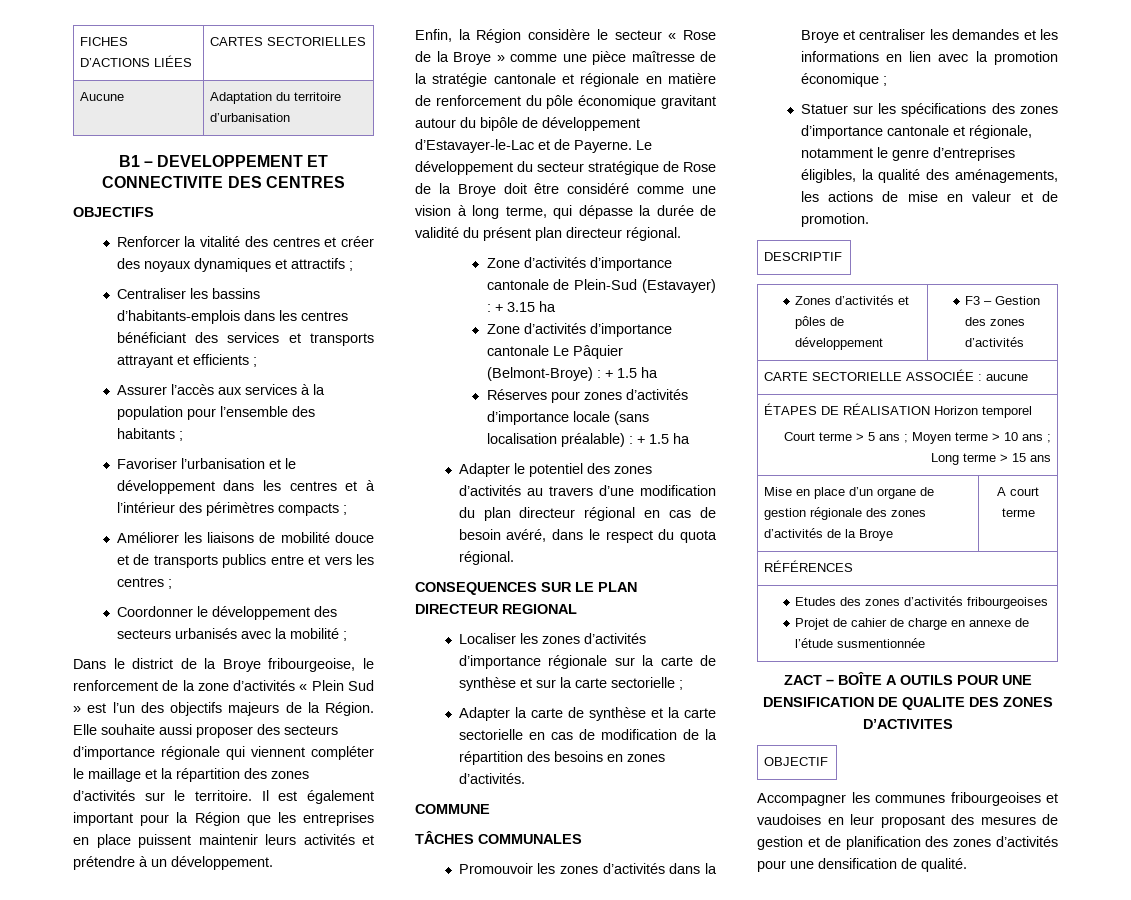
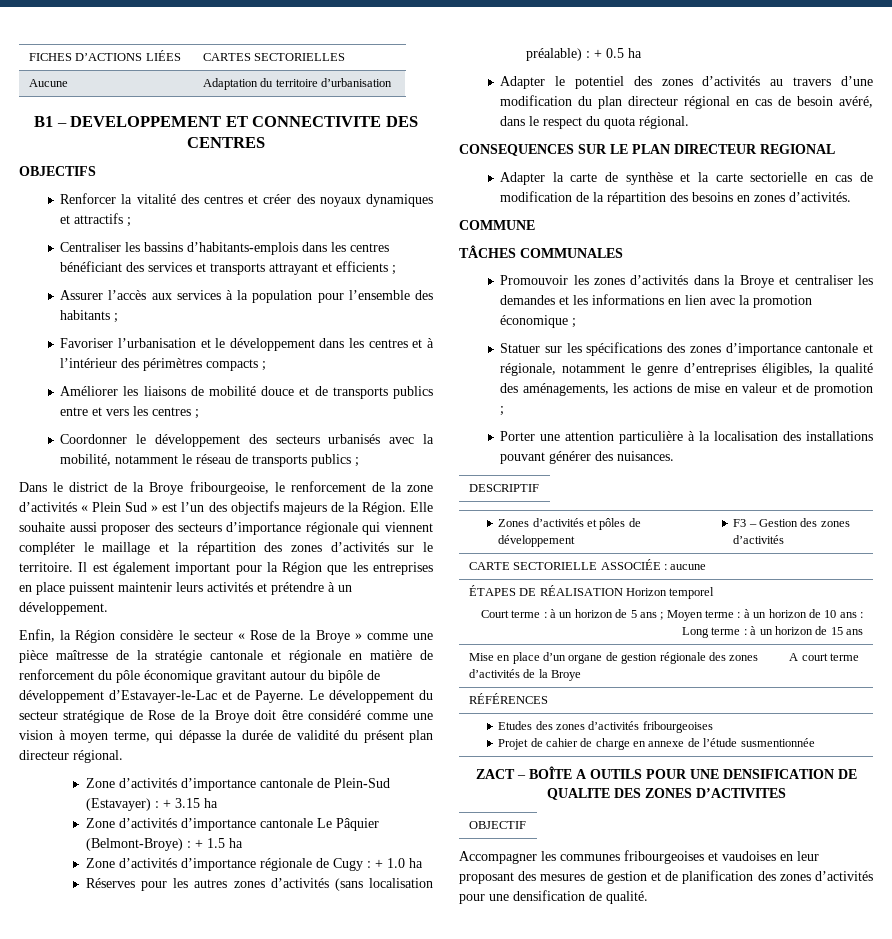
[289,628,339,639] mobilité -> [60,454,352,467] mobilité, notamment le réseau de transports publics
[472,205,499,219] long -> [70,733,108,743] moyen
[486,389,688,403] [486,411,610,425] Réserves pour zones d’activités d’importance locale -> [86,858,424,871] [86,878,329,891] Zone d’activités d’importance régionale de Cugy : + 1.0 ha // Réserves pour les autres zones d’activités
[648,434,669,444] 1.5 -> [606,48,625,58] 0.5
[458,633,646,644] [458,655,716,669] [458,677,683,691] // Localiser les zones d’activités d’importance régionale sur la carte de synthèse et sur la carte sectorielle ; -> (835, 149) none
[800,213,869,227] promotion. -> [813,383,873,396] [500,406,505,416] [500,431,873,444] [500,451,675,464] promotion ; // Porter une attention particulière à la localisation des installations pouvant générer des nuisances.
[855,433,864,441] > -> [543,609,628,618] : à un horizon de
[991,433,1000,441] > -> [737,609,821,618] : à un horizon de
[1046,434,1051,443] ; -> [860,612,864,618] :
[999,454,1008,462] > -> [743,626,828,635] : à un horizon de

